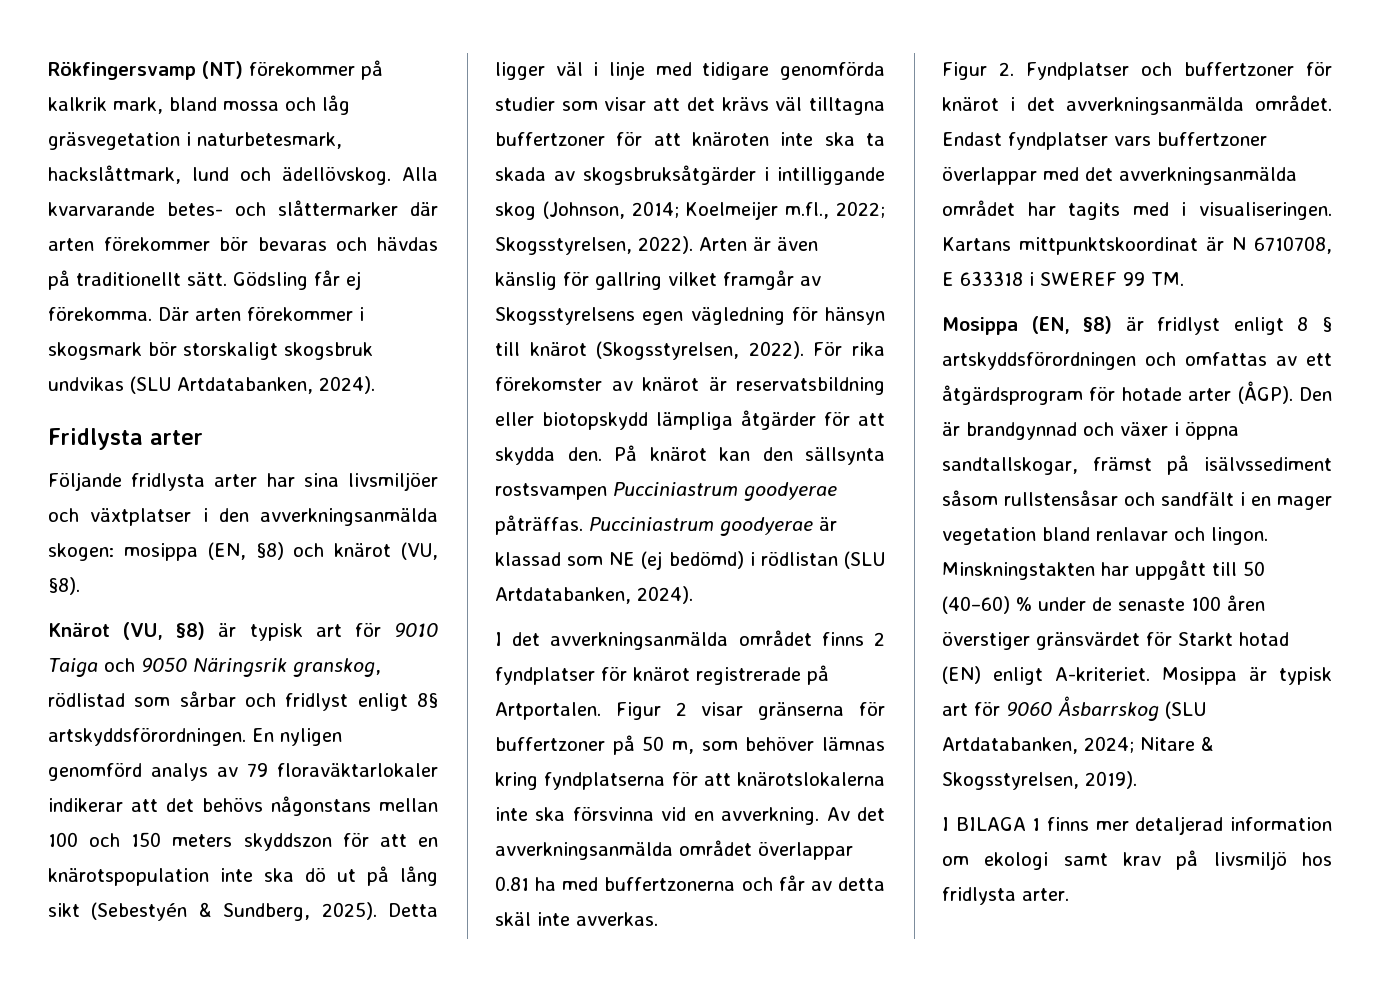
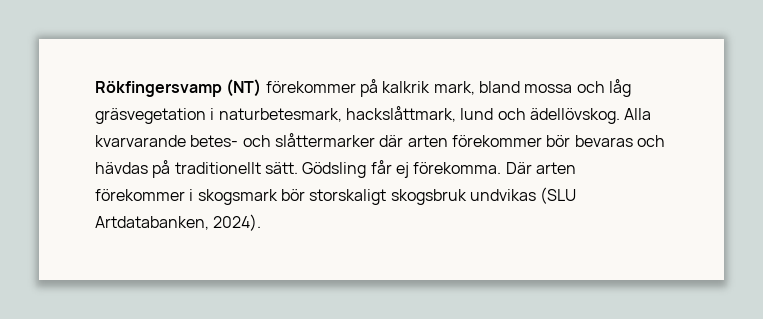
[48,428,203,450] [48,472,438,491] [48,508,438,526] [48,542,438,561] [48,577,80,595] [48,622,439,641] [48,657,381,677] [48,691,438,711] [48,727,342,746] [48,762,438,781] [48,796,438,816] [48,832,439,851] [48,866,438,886] [48,902,438,921] [495,61,885,80] [495,97,885,115] [495,131,885,146] [495,165,885,185] [495,201,885,220] [495,236,818,255] [495,270,821,290] [495,306,885,325] [495,341,885,360] [495,376,885,395] [495,410,885,430] [495,445,885,465] [495,482,837,501] [495,515,837,536] [495,551,885,570] [495,586,693,604] [495,630,885,650] [495,665,829,685] [495,701,885,720] [495,735,885,755] [495,771,885,790] [495,806,885,825] [495,840,853,860] [495,875,885,891] [495,912,658,926] [942,61,1332,80] [942,95,1332,115] [942,132,1267,150] [942,166,1297,185] [942,200,1332,220] [942,236,1332,255] [942,271,1184,286] [942,316,1332,335] [942,351,1332,370] [942,381,1332,405] [942,421,1239,440] [942,455,1332,475] [942,490,1332,510] [942,527,1268,545] [942,560,1265,580] [942,595,1265,614] [942,631,1289,650] [942,666,1332,685] [942,696,1206,721] [942,736,1214,754] [942,771,1137,790] [942,816,1332,835] [942,850,1332,870] [942,887,1069,905] // Fridlysta arter // Följande fridlysta arter har sina livsmiljöer och växtplatser i den avverkningsanmälda skogen: mosippa (EN, §8) och knärot (VU, §8). // Knärot (VU, §8) är typisk art för 9010 Taiga och 9050 Näringsrik granskog, rödlistad som sårbar och fridlyst enligt 8§ artskyddsförordningen. En nyligen genomförd analys av 79 floraväktarlokaler indikerar att det behövs någonstans mellan 100 och 150 meters skyddszon för att en knärotspopulation inte ska dö ut på lång sikt (Sebestyén & Sundberg, 2025). Detta ligger väl i linje med tidigare genomförda studier som visar att det krävs väl tilltagna buffertzoner för att knäroten inte ska ta skada av skogsbruksåtgärder i intilliggande skog (Johnson, 2014; Koelmeijer m.fl., 2022; Skogsstyrelsen, 2022). Arten är även känslig för gallring vilket framgår av Skogsstyrelsens egen vägledning för hänsyn till knärot (Skogsstyrelsen, 2022). För rika förekomster av knärot är reservatsbildning eller biotopskydd lämpliga åtgärder för att skydda den. På knärot kan den sällsynta rostsvampen Pucciniastrum goodyerae påträffas. Pucciniastrum goodyerae är klassad som NE (ej bedömd) i rödlistan (SLU Artdatabanken, 2024). // I det avverkningsanmälda området finns 2 fyndplatser för knärot registrerade på Artportalen. Figur 2 visar gränserna för buffertzoner på 50 m, som behöver lämnas kring fyndplatserna för att knärotslokalerna inte ska försvinna vid en avverkning. Av det avverkningsanmälda området överlappar 0.81 ha med buffertzonerna och får av detta skäl inte avverkas. // Figur 2. Fyndplatser och buffertzoner för knärot i det avverkningsanmälda området. Endast fyndplatser vars buffertzoner överlappar med det avverkningsanmälda området har tagits med i visualiseringen. Kartans mittpunktskoordinat är N 6710708, E 633318 i SWEREF 99 TM. // Mosippa (EN, §8) är fridlyst enligt 8 § artskyddsförordningen och omfattas av ett åtgärdsprogram för hotade arter (ÅGP). Den är brandgynnad och växer i öppna sandtallskogar, främst på isälvssediment såsom rullstensåsar och sandfält i en mager vegetation bland renlavar och lingon. Minskningstakten har uppgått till 50 (40–60) % under de senaste 100 åren överstiger gränsvärdet för Starkt hotad (EN) enligt A-kriteriet. Mosippa är typisk art för 9060 Åsbarrskog (SLU Artdatabanken, 2024; Nitare & Skogsstyrelsen, 2019). // I BILAGA 1 finns mer detaljerad information om ekologi samt krav på livsmiljö hos fridlysta arter. -> (262, 222) none

